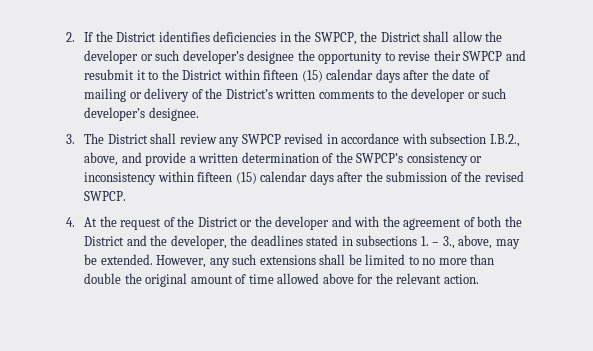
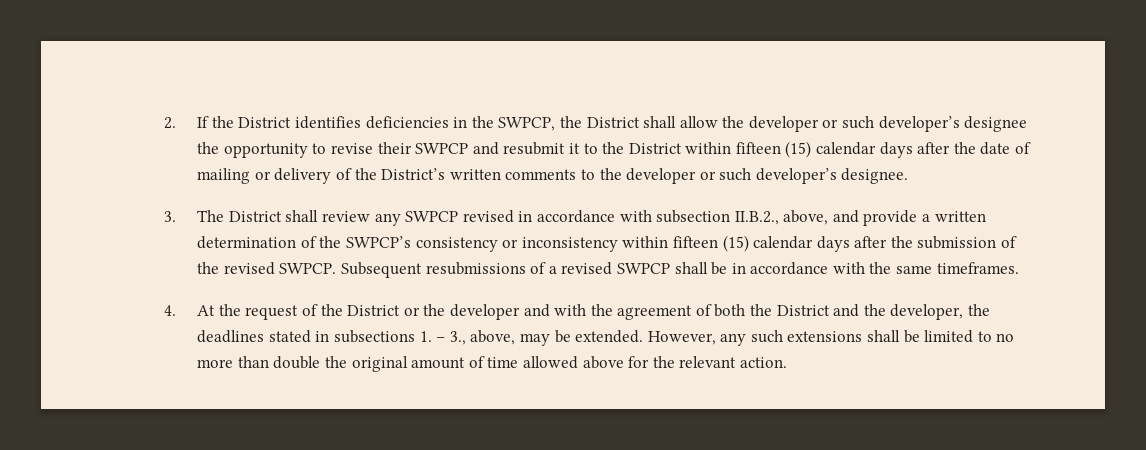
[489,134,520,147] I.B.2., -> [734,211,779,225] II.B.2.,
(127, 196) none -> [340,262,1019,278] Subsequent resubmissions of a revised SWPCP shall be in accordance with the same timeframes.

